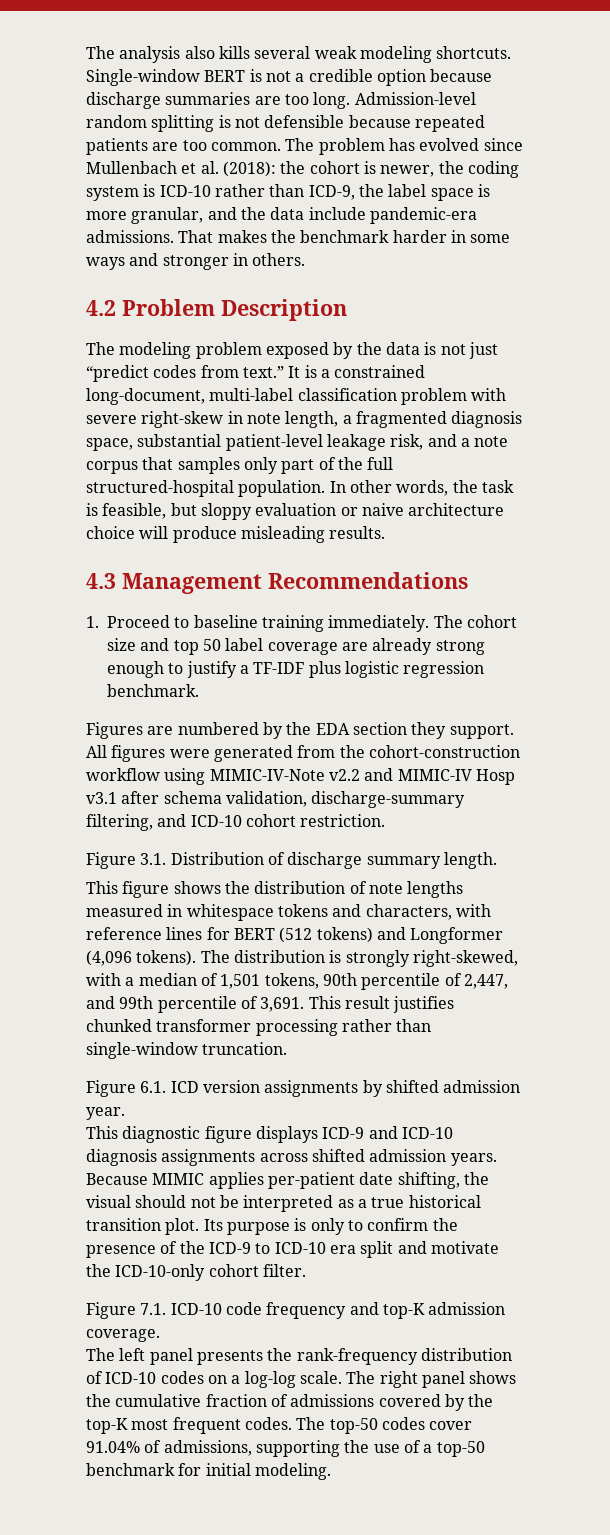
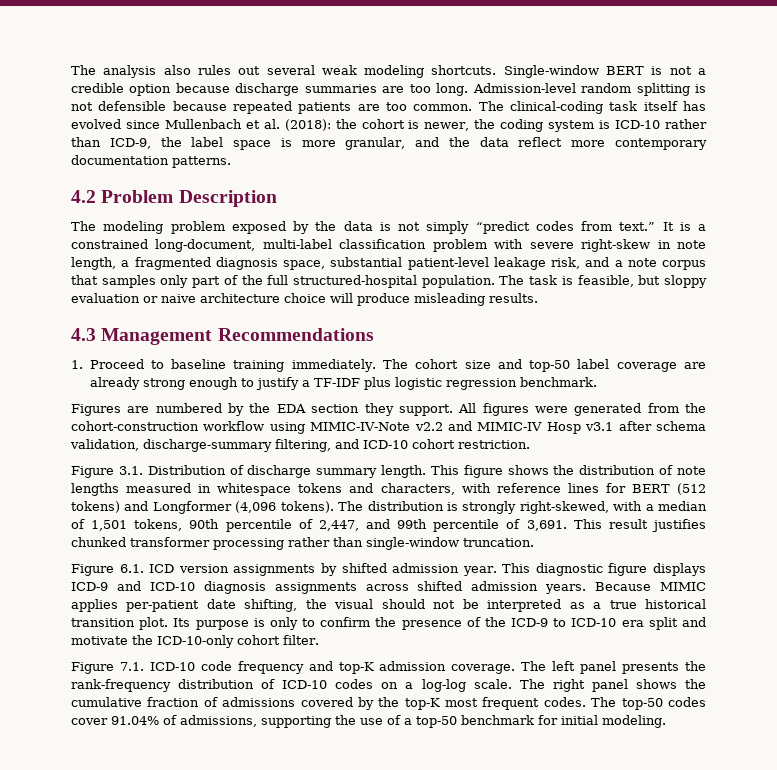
[218,46,250,59] kills -> [197,65,261,75] rules out
[318,138,385,155] problem -> [509,101,678,114] clinical-coding task itself
[308,207,477,224] [86,230,511,243] [86,253,306,270] include pandemic-era admissions. That makes the benchmark harder in some ways and stronger in others. -> [518,137,707,150] [71,155,231,168] reflect more contemporary documentation patterns.
[468,342,498,359] just -> [426,221,470,234] simply
[329,480,478,496] In other words, the -> [499,275,525,285] The
[173,639,221,655] top 50 -> [529,360,571,372] top-50
(497, 860) // -> (427, 471) none
(125, 1113) // -> (497, 571) none
(160, 1335) // -> (516, 669) none

